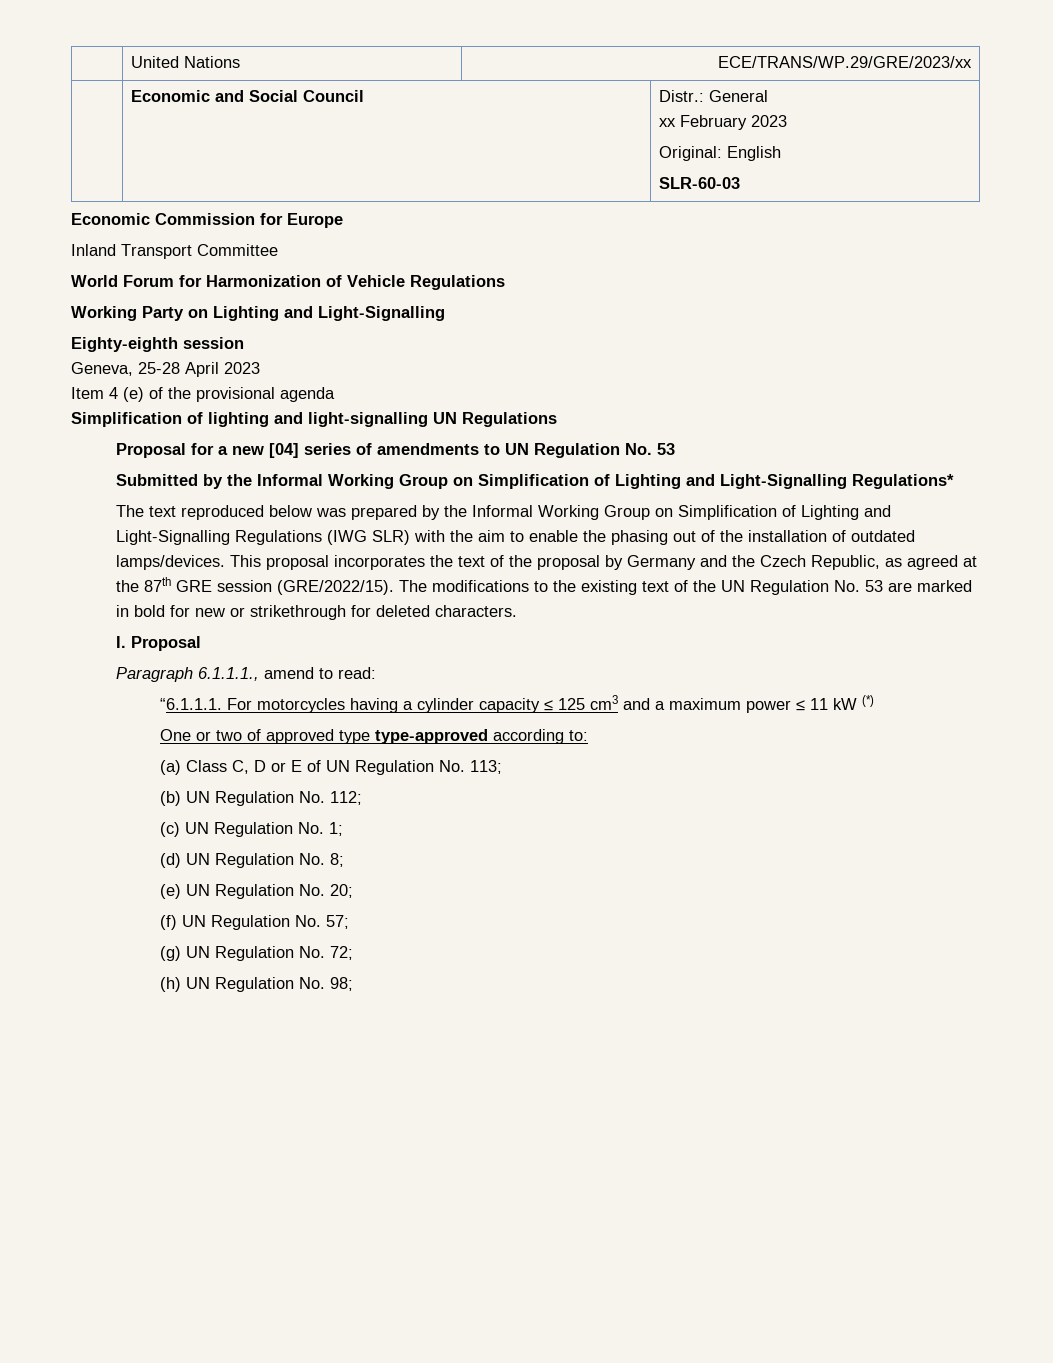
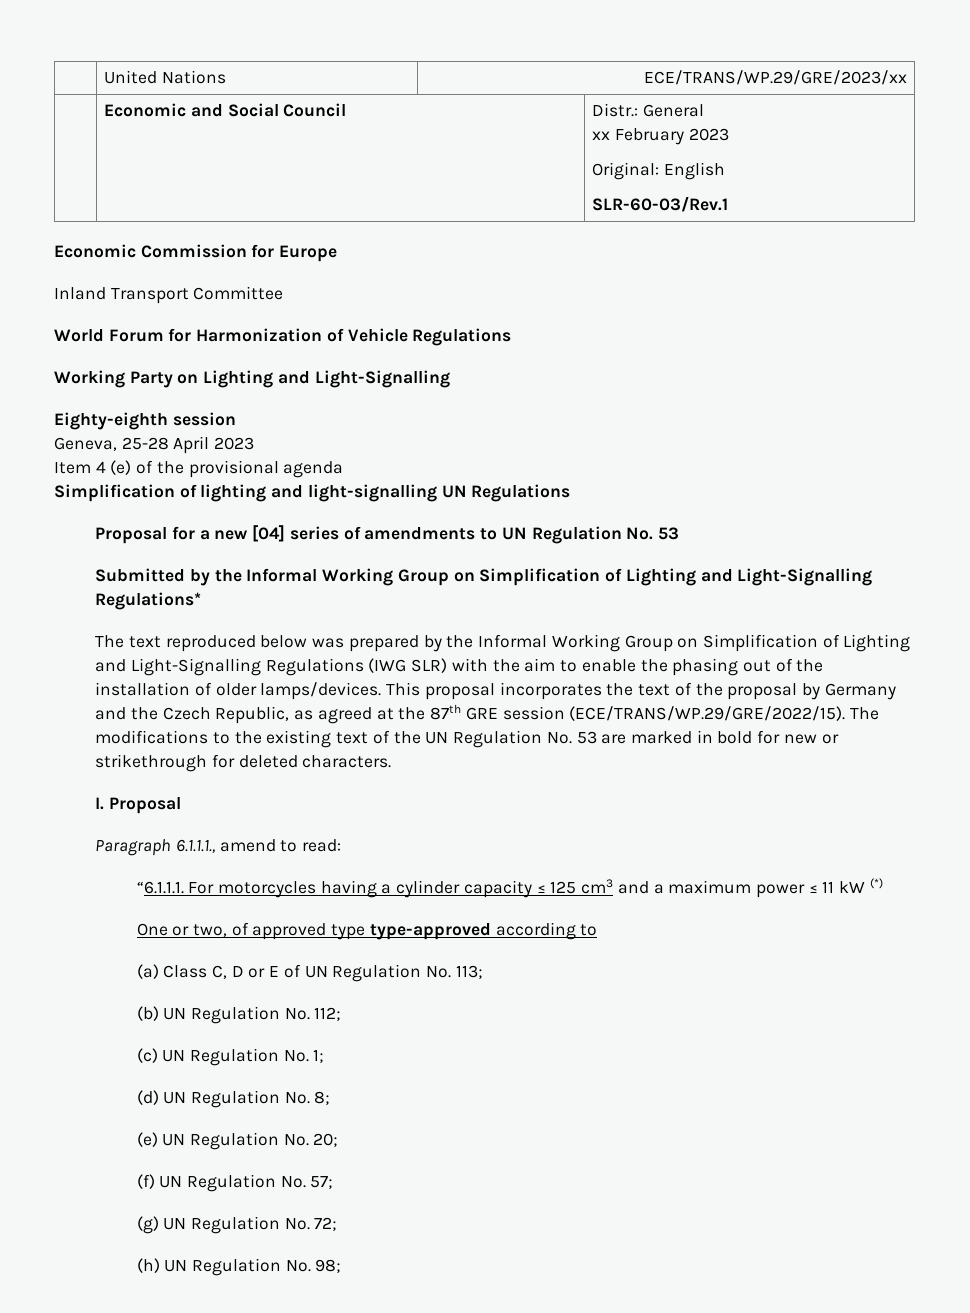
[659,177,741,189] SLR-60-03 -> [592,196,729,212] SLR-60-03/Rev.1
[850,530,915,542] outdated -> [215,683,257,696] older
[276,580,394,595] (GRE/2022/15). -> [569,706,846,721] (ECE/TRANS/WP.29/GRE/2022/15).
[216,730,243,741] two -> [192,924,227,937] two,
[569,730,589,741] to: -> [580,924,598,936] to

